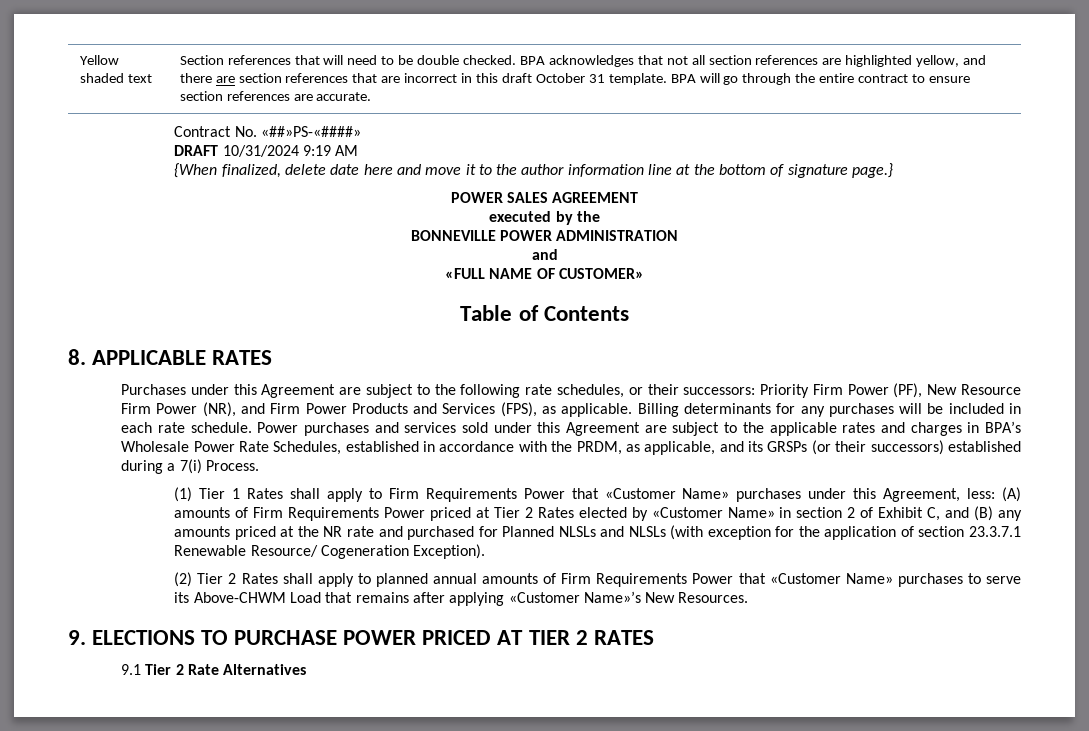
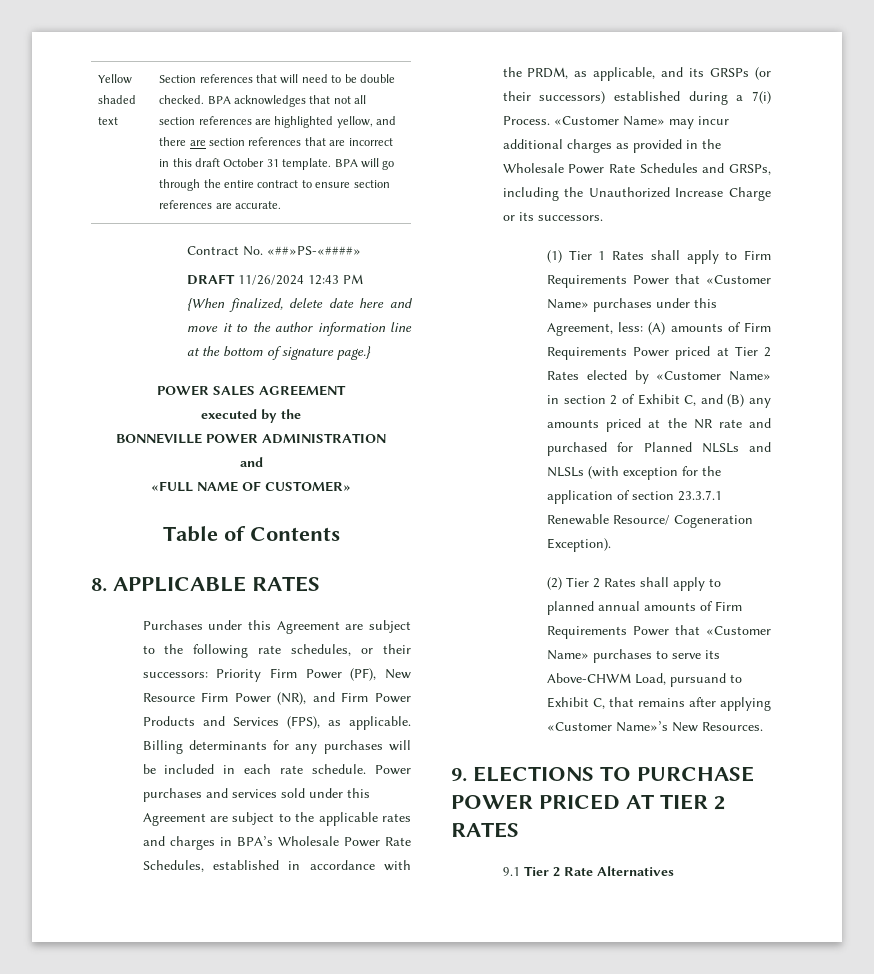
[222,145,359,157] 10/31/2024 9:19 AM -> [238,274,363,285] 11/26/2024 12:43 PM
(260, 465) none -> [553,116,729,129] [502,139,721,153] [502,163,771,175] [502,187,771,201] [502,212,603,221] «Customer Name» may incur additional charges as provided in the Wholesale Power Rate Schedules and GRSPs, including the Unauthorized Increase Charge or its successors.
[289,592,321,603] Load -> [635,673,742,687] [547,697,605,709] Load, pursuand to Exhibit C,

